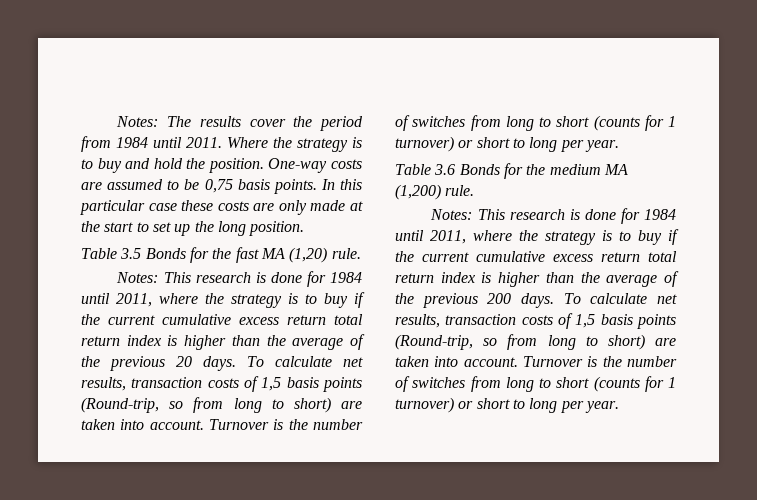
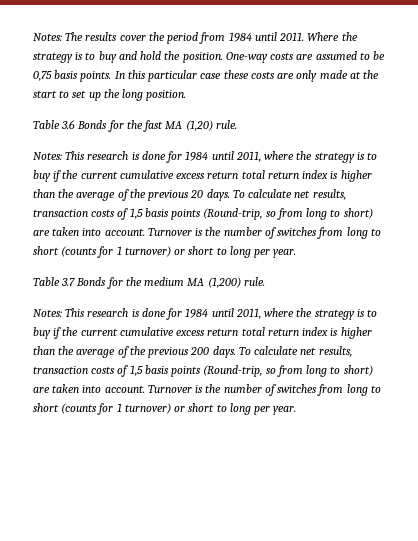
[120,248,142,259] 3.5 -> [61,120,76,129] 3.6
[434,164,456,175] 3.6 -> [61,278,76,286] 3.7

